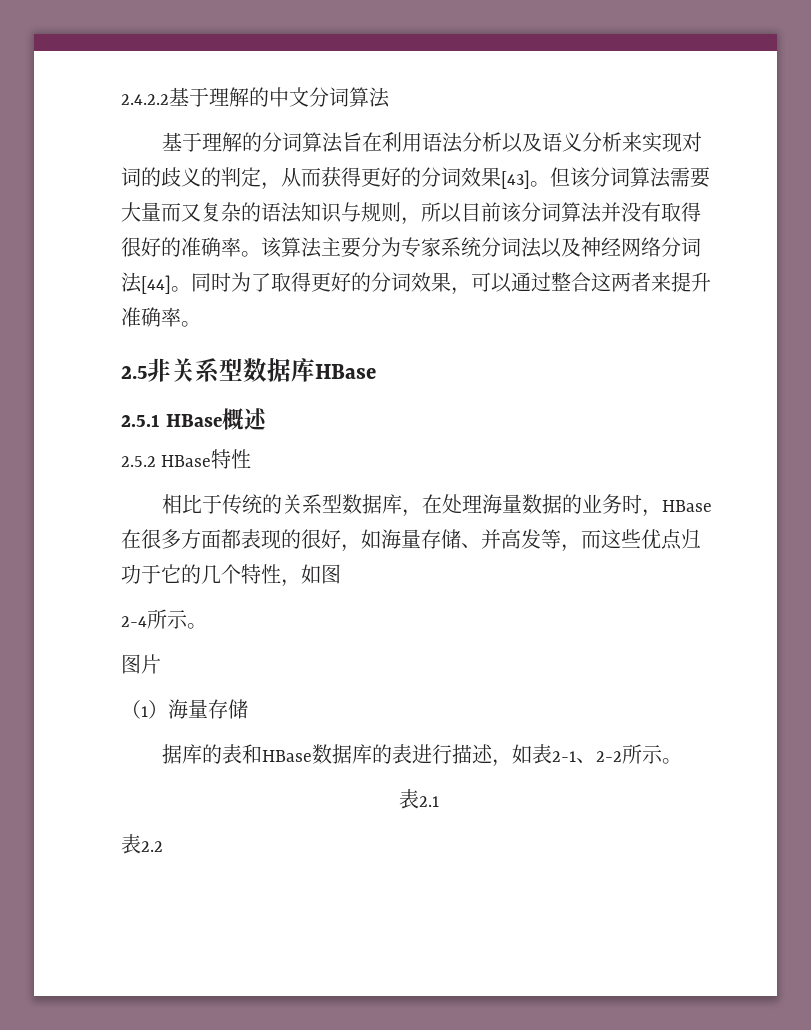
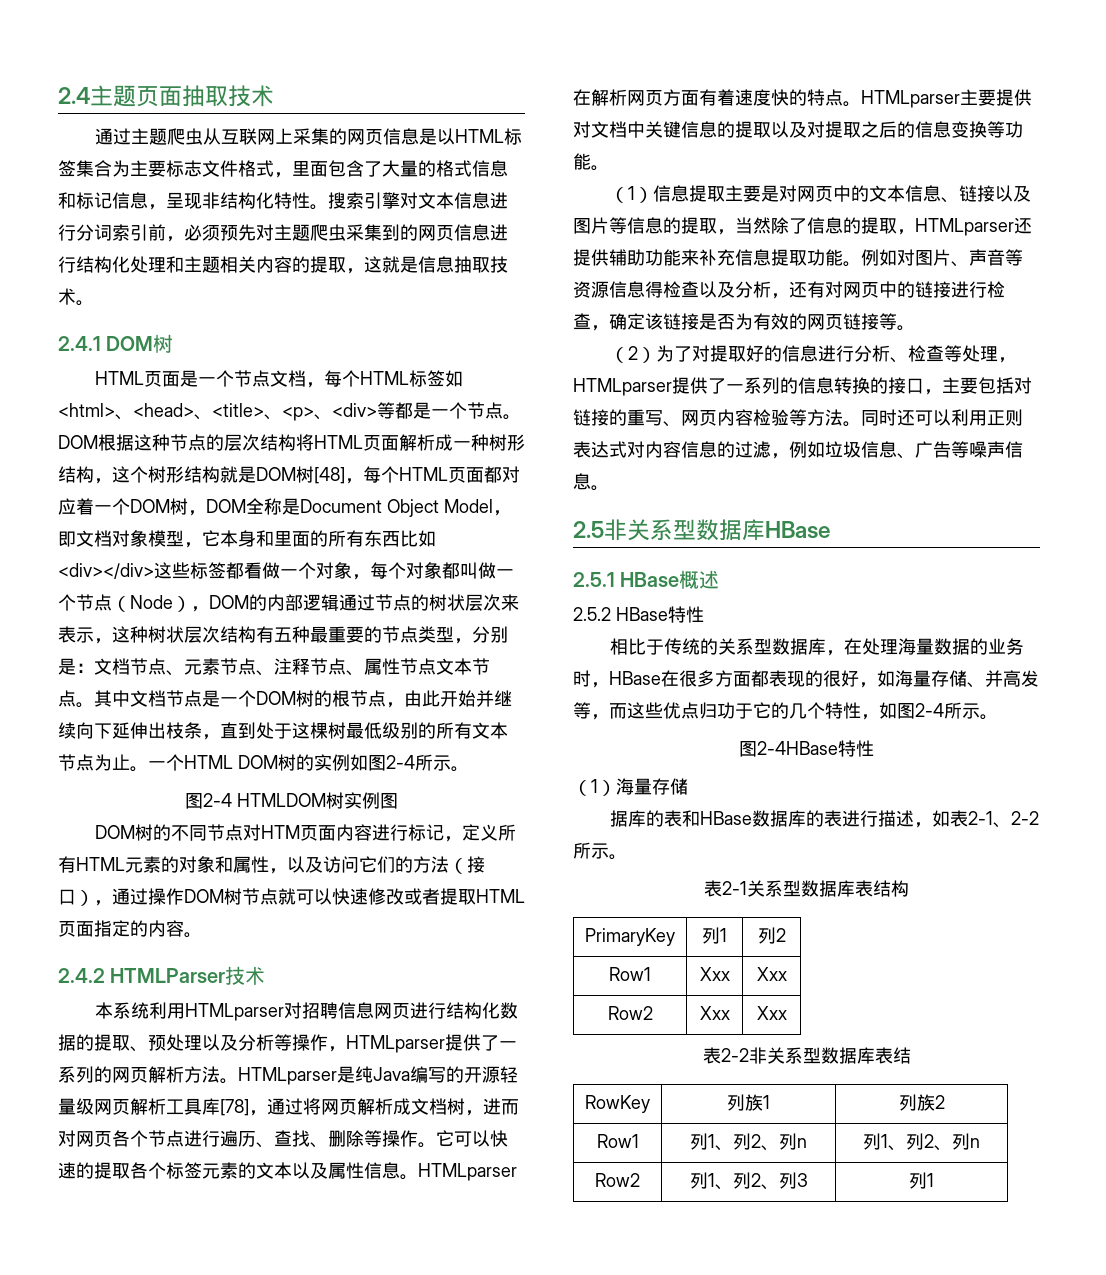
[121,87,390,108] [162,132,703,153] [121,167,710,190] [121,202,701,225] [121,237,701,258] [121,272,711,295] [121,307,181,327] 2.4.2.2基于理解的中文分词算法 // 基于理解的分词算法旨在利用语法分析以及语义分析来实现对词的歧义的判定，从而获得更好的分词效果[43]。但该分词算法需要大量而又复杂的语法知识与规则，所以目前该分词算法并没有取得很好的准确率。该算法主要分为专家系统分词法以及神经网络分词法[44]。同时为了取得更好的分词效果，可以通过整合这两者来提升准确率 -> [58,85,274,107] [95,128,523,145] [58,160,508,178] [58,192,508,210] [58,224,508,242] [58,256,508,274] [58,288,94,306] [58,334,174,353] [95,370,464,388] [58,402,521,421] [58,434,525,451] [58,466,520,484] [58,498,511,517] [58,530,436,548] [58,562,514,580] [58,594,519,612] [58,626,508,644] [58,658,490,676] [58,690,512,708] [58,722,508,740] [58,754,469,772] [185,792,398,809] [95,824,517,842] [58,856,485,874] [58,888,525,906] [58,920,202,938] [58,966,266,985] [95,1002,519,1021] [58,1034,517,1053] [58,1066,518,1085] [58,1098,519,1116] [58,1130,508,1148] [58,1162,517,1181] [573,89,1032,108] [573,121,1023,138] [573,153,609,171] [610,185,1032,203] [573,217,1032,236] [573,249,1023,267] [573,281,1005,299] [573,313,915,331] [610,345,1017,363] [573,377,1032,396] [573,409,1023,427] [573,441,1023,459] [573,473,591,490] 2.4主题页面抽取技术 // 通过主题爬虫从互联网上采集的网页信息是以HTML标签集合为主要标志文件格式，里面包含了大量的格式信息和标记信息，呈现非结构化特性。搜索引擎对文本信息进行分词索引前，必须预先对主题爬虫采集到的网页信息进行结构化处理和主题相关内容的提取，这就是信息抽取技术。 // 2.4.1 DOM树 // HTML页面是一个节点文档，每个HTML标签如<html>、<head>、<title>、<p>、<div>等都是一个节点。DOM根据这种节点的层次结构将HTML页面解析成一种树形结构，这个树形结构就是DOM树[48]，每个HTML页面都对应着一个DOM树，DOM全称是Document Object Model，即文档对象模型，它本身和里面的所有东西比如<div></div>这些标签都看做一个对象，每个对象都叫做一个节点（Node），DOM的内部逻辑通过节点的树状层次来表示，这种树状层次结构有五种最重要的节点类型，分别是：文档节点、元素节点、注释节点、属性节点文本节点。其中文档节点是一个DOM树的根节点，由此开始并继续向下延伸出枝条，直到处于这棵树最低级别的所有文本节点为止。一个HTML DOM树的实例如图2-4所示。 // 图2-4 HTMLDOM树实例图 // DOM树的不同节点对HTM页面内容进行标记，定义所有HTML元素的对象和属性，以及访问它们的方法（接口），通过操作DOM树节点就可以快速修改或者提取HTML页面指定的内容。 // 2.4.2 HTMLParser技术 // 本系统利用HTMLparser对招聘信息网页进行结构化数据的提取、预处理以及分析等操作，HTMLparser提供了一系列的网页解析方法。HTMLparser是纯Java编写的开源轻量级网页解析工具库[78]，通过将网页解析成文档树，进而对网页各个节点进行遍历、查找、删除等操作。它可以快速的提取各个标签元素的文本以及属性信息。HTMLparser在解析网页方面有着速度快的特点。HTMLparser主要提供对文档中关键信息的提取以及对提取之后的信息变换等功能。 // （1）信息提取主要是对网页中的文本信息、链接以及图片等信息的提取，当然除了信息的提取，HTMLparser还提供辅助功能来补充信息提取功能。例如对图片、声音等资源信息得检查以及分析，还有对网页中的链接进行检查，确定该链接是否为有效的网页链接等。 // （2）为了对提取好的信息进行分析、检查等处理，HTMLparser提供了一系列的信息转换的接口，主要包括对链接的重写、网页内容检验等方法。同时还可以利用正则表达式对内容信息的过滤，例如垃圾信息、广告等噪声信息
[121,609,207,629] [121,654,161,674] // 2-4所示。 // 图片 -> [915,702,998,720] [739,740,874,757] 2-4所示。 // 图2-4HBase特性
[419,796,439,807] [121,834,163,854] 2.1 // 表2.2 -> [722,880,909,897] [585,928,675,946] [702,927,727,944] [757,927,786,944] [609,967,651,981] [699,967,730,981] [756,967,787,981] [607,1006,653,1020] [699,1006,730,1020] [756,1006,787,1020] [702,1047,911,1064] [585,1095,650,1113] [727,1094,770,1111] [898,1094,945,1111] [596,1134,639,1148] [690,1133,807,1151] [863,1133,980,1151] [595,1173,640,1187] [689,1172,808,1190] [909,1172,934,1189] 2-1关系型数据库表结构 // PrimaryKey | 列1 | 列2 // Row1 | Xxx | Xxx // Row2 | Xxx | Xxx // 表2-2非关系型数据库表结 // RowKey | 列族1 | 列族2 // Row1 | 列1、列2、列n | 列1、列2、列n // Row2 | 列1、列2、列3 | 列1

